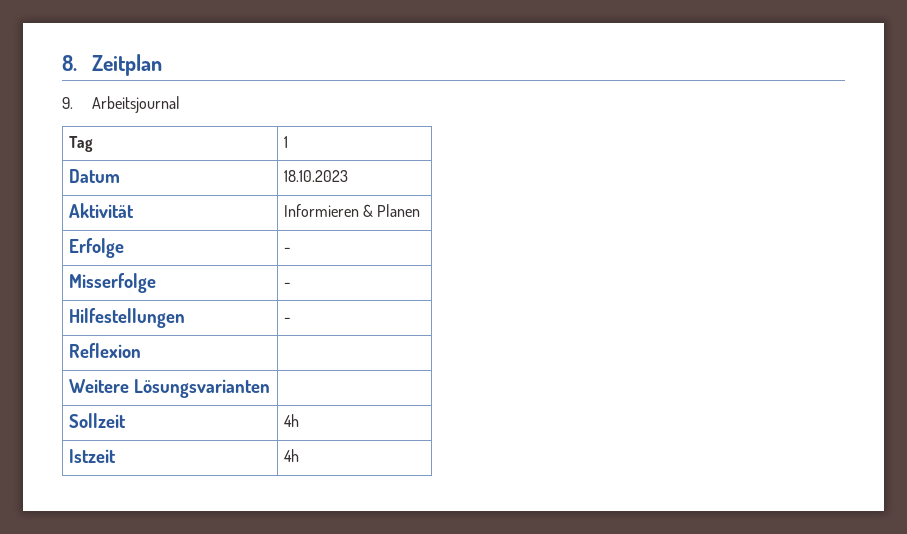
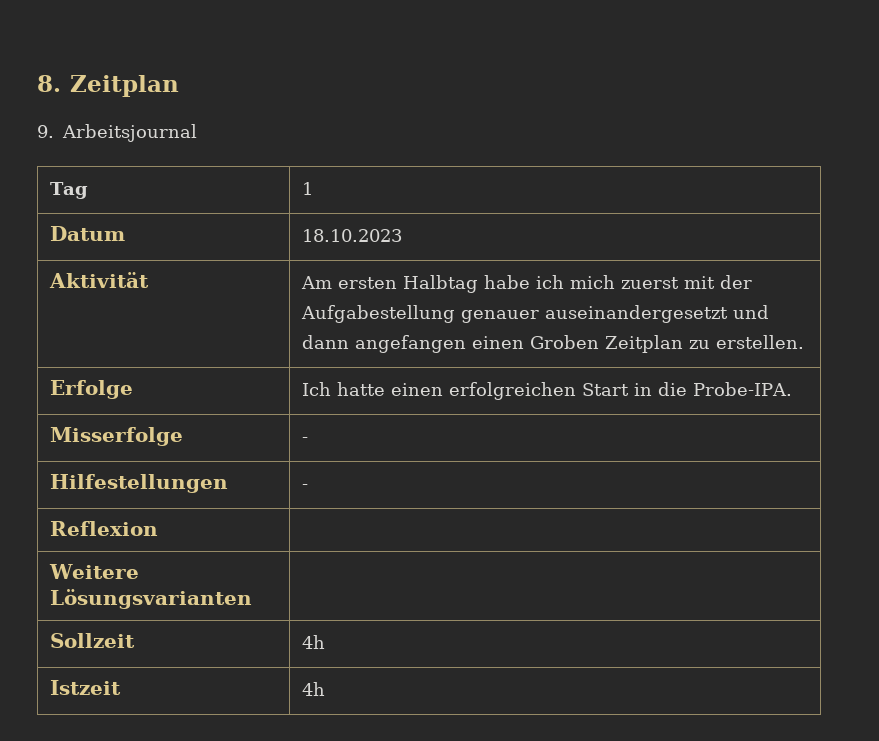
[283,204,421,217] [68,238,124,258] [283,247,291,252] Informieren & Planen // Erfolge | - -> [301,275,753,293] [301,305,770,323] [302,335,805,353] [50,380,134,399] [302,382,793,400] Am ersten Halbtag habe ich mich zuerst mit der Aufgabestellung genauer auseinandergesetzt und dann angefangen einen Groben Zeitplan zu erstellen. // Erfolge | Ich hatte einen erfolgreichen Start in die Probe-IPA.

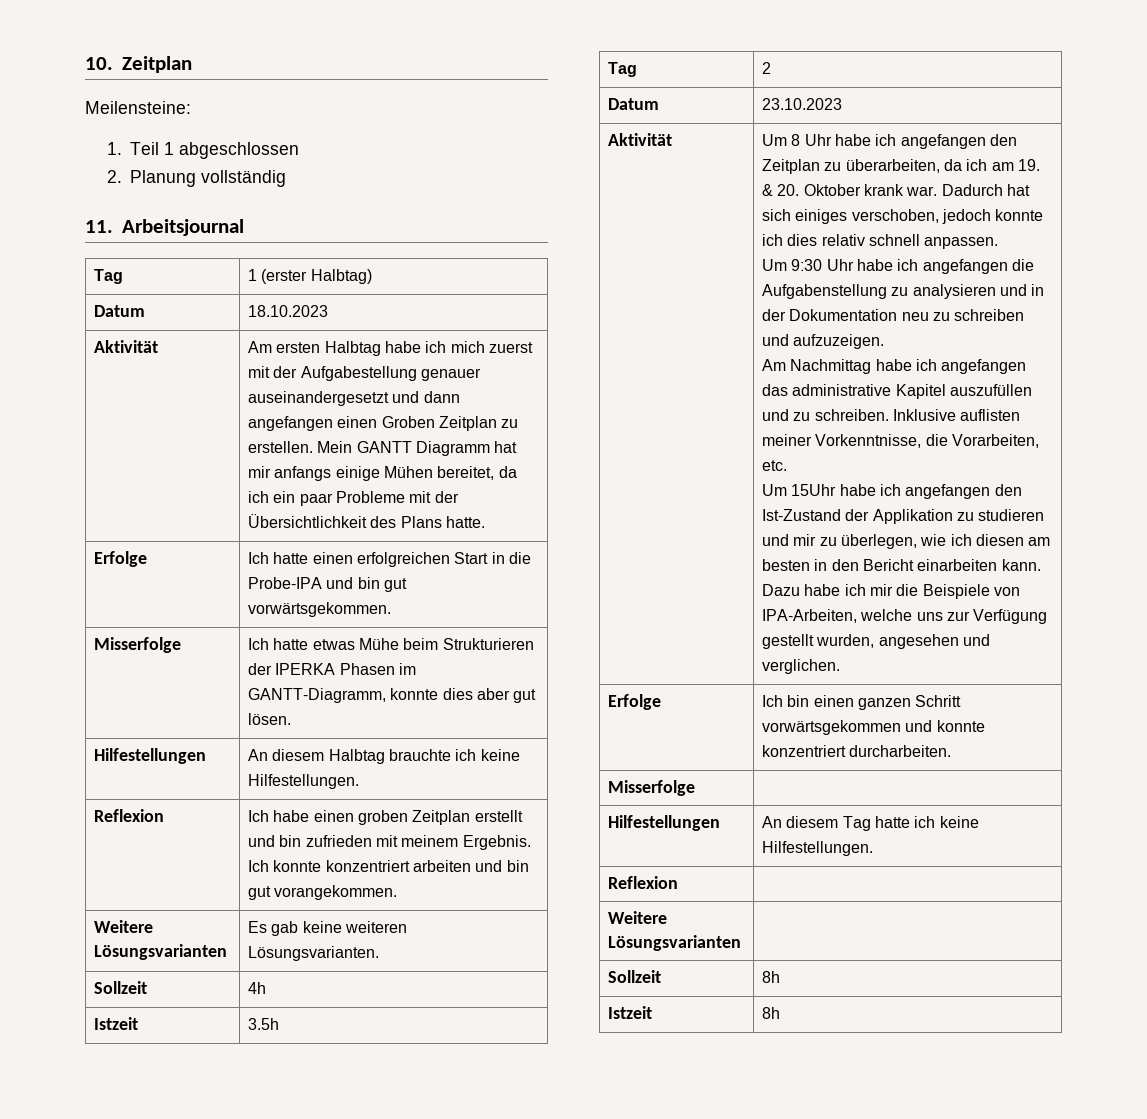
[37,75,61,92] 8. -> [85,57,113,70] 10.
[37,125,54,138] 9. -> [85,101,191,114] [106,142,300,159] [106,170,287,187] [85,220,113,233] Meilensteine: // 1. Teil 1 abgeschlossen // 2. Planung vollständig // 11.
(314, 188) none -> [261,269,372,284] (erster Halbtag)
(805, 342) none -> [317,441,518,456] [248,466,517,481] [248,491,459,506] [248,514,486,528] Mein GANTT Diagramm hat mir anfangs einige Mühen bereitet, da ich ein paar Probleme mit der Übersichtlichkeit des Plans hatte.
[693,382,793,396] [50,427,184,446] [302,437,309,443] [50,474,229,493] [302,484,309,490] Probe-IPA. // Misserfolge | - // Hilfestellungen | - -> [248,577,408,592] [248,602,392,617] [94,637,182,653] [248,638,534,650] [248,663,417,675] [248,688,537,703] [248,713,292,725] [94,748,207,764] [248,749,520,764] [248,774,360,789] [94,809,165,822] [248,810,523,825] [248,835,531,850] [248,860,529,872] [248,885,398,900] [94,920,154,933] [94,944,228,960] [248,921,408,936] [248,946,380,961] [94,981,148,994] [248,982,267,994] [94,1017,139,1030] [248,1018,280,1030] [608,62,638,77] [762,62,772,74] [608,98,660,110] [762,98,843,110] [608,133,673,146] [762,134,1018,149] [762,159,1041,174] [762,184,1031,196] [762,209,1044,224] [762,234,999,249] [762,259,1035,274] [762,284,1045,299] [762,309,1025,321] [762,334,885,349] [762,359,1027,374] [762,384,1033,399] [762,409,1021,421] [762,434,1040,448] [762,460,788,471] [762,484,1022,499] [762,509,1045,524] [762,534,1051,549] [762,559,1041,571] [762,584,1021,599] [762,609,1048,624] [762,634,991,649] [762,659,841,674] [608,694,662,710] [762,695,962,710] [762,720,985,735] [762,745,952,757] [608,780,696,796] [608,815,721,831] [762,816,979,831] [762,841,874,856] Probe-IPA und bin gut vorwärtsgekommen. // Misserfolge | Ich hatte etwas Mühe beim Strukturieren der IPERKA Phasen im GANTT-Diagramm, konnte dies aber gut lösen. // Hilfestellungen | An diesem Halbtag brauchte ich keine Hilfestellungen. // Reflexion | Ich habe einen groben Zeitplan erstellt und bin zufrieden mit meinem Ergebnis. Ich konnte konzentriert arbeiten und bin gut vorangekommen. // Weitere Lösungsvarianten | Es gab keine weiteren Lösungsvarianten. // Sollzeit | 4h // Istzeit | 3.5h // Tag | 2 // Datum | 23.10.2023 // Aktivität | Um 8 Uhr habe ich angefangen den Zeitplan zu überarbeiten, da ich am 19. & 20. Oktober krank war. Dadurch hat sich einiges verschoben, jedoch konnte ich dies relativ schnell anpassen. // Um 9:30 Uhr habe ich angefangen die Aufgabenstellung zu analysieren und in der Dokumentation neu zu schreiben und aufzuzeigen. // Am Nachmittag habe ich angefangen das administrative Kapitel auszufüllen und zu schreiben. Inklusive auflisten meiner Vorkenntnisse, die Vorarbeiten, etc. // Um 15Uhr habe ich angefangen den Ist-Zustand der Applikation zu studieren und mir zu überlegen, wie ich diesen am besten in den Bericht einarbeiten kann. Dazu habe ich mir die Beispiele von IPA-Arbeiten, welche uns zur Verfügung gestellt wurden, angesehen und verglichen. // Erfolge | Ich bin einen ganzen Schritt vorwärtsgekommen und konnte konzentriert durcharbeiten. // Misserfolge | // Hilfestellungen | An diesem Tag hatte ich keine Hilfestellungen.
[302,635,326,649] [50,680,122,695] [302,682,326,696] 4h // Istzeit | 4h -> [762,971,781,983] [608,1006,653,1019] [762,1007,781,1019] 8h // Istzeit | 8h

